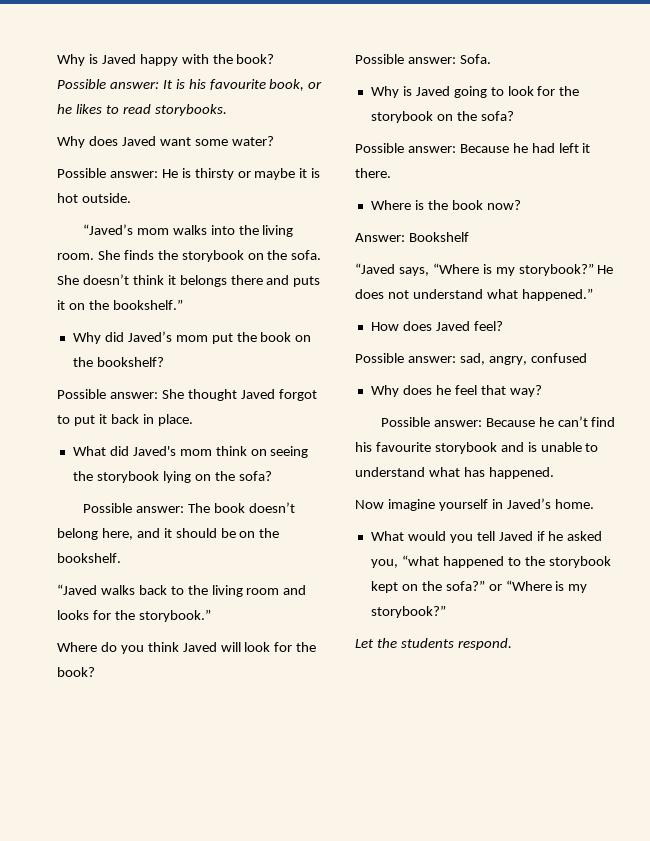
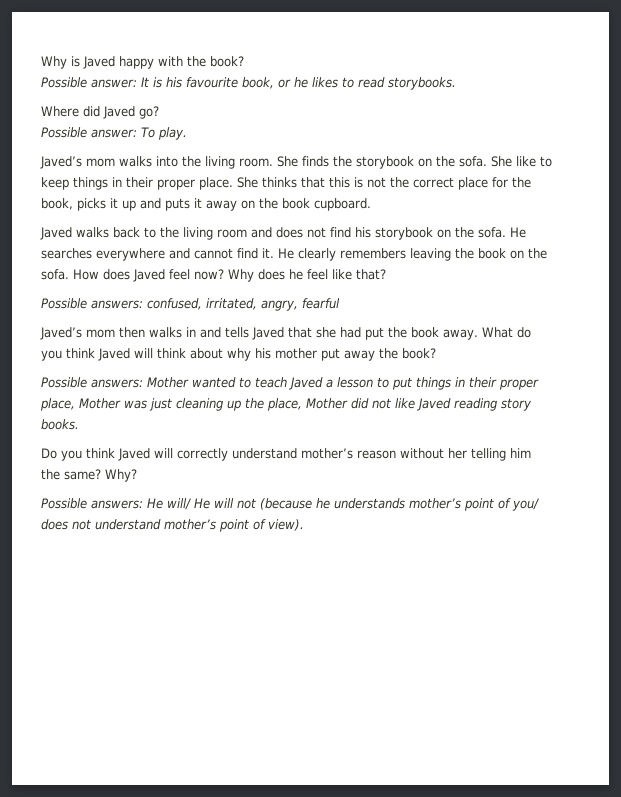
[57,136,274,148] [57,168,321,180] [57,193,131,203] [82,224,133,235] Why does Javed want some water? // Possible answer: He is thirsty or maybe it is hot outside. // “Javed’s -> [41,106,159,119] [41,127,187,140] [40,156,82,169] Where did Javed go? // Possible answer: To play. // Javed’s
[82,274,263,287] doesn’t think it belongs there -> [516,156,552,167] [41,177,531,190] [41,198,136,211] like to keep things in their proper place. She thinks that this is not the correct place for the book, picks it up
[68,299,183,310] [72,331,312,344] [72,357,164,367] [57,389,317,401] [57,414,193,426] [72,446,309,458] [72,471,272,483] [82,502,295,513] [57,528,280,540] [57,553,121,563] [57,584,97,595] on the bookshelf.” // Why did Javed’s mom put the book on the bookshelf? // Possible answer: She thought Javed forgot to put it back in place. // What did Javed's mom think on seeing the storybook lying on the sofa? // Possible answer: The book doesn’t belong here, and it should be on the bookshelf. // “Javed -> [206,198,371,211] [40,227,72,240] away on the book cupboard. // Javed
[57,609,211,622] [57,642,97,652] looks for the storybook.” // Where -> [276,227,526,240] [41,248,547,261] [41,269,386,282] [41,298,340,311] [40,327,513,340] does not find his storybook on the sofa. He searches everywhere and cannot find it. He clearly remembers leaving the book on the sofa. How does Javed feel now? Why does he feel like that? // Possible answers: confused, irritated, angry, fearful // Javed’s mom then walks in and tells Javed that she had put the book away. What
[244,642,317,652] [57,667,95,677] [355,54,491,64] [370,86,580,98] [370,111,514,123] [355,143,591,153] [355,168,391,178] [370,200,521,210] [355,232,469,242] [355,263,614,276] [355,288,593,301] [370,321,503,331] [355,353,587,365] [370,385,542,397] [380,416,616,427] [355,442,599,454] [355,467,554,479] [355,498,594,511] [370,531,603,543] [370,555,611,568] [370,580,588,593] [370,605,446,618] [355,638,512,650] look for the book? // Possible answer: Sofa. // Why is Javed going to look for the storybook on the sofa? // Possible answer: Because he had left it there. // Where is the book now? // Answer: Bookshelf // “Javed says, “Where is my storybook?” He does not understand what happened.” // How does Javed feel? // Possible answer: sad, angry, confused // Why does he feel that way? // Possible answer: Because he can’t find his favourite storybook and is unable to understand what has happened. // Now imagine yourself in Javed’s home. // What would you tell Javed if he asked you, “what happened to the storybook kept on the sofa?” or “Where is my storybook?” // Let the students respond. -> [157,348,436,361] [41,377,539,390] [40,398,532,411] [41,419,79,430] [41,448,531,461] [41,469,137,482] [41,498,539,511] [41,519,304,532] think about why his mother put away the book? // Possible answers: Mother wanted to teach Javed a lesson to put things in their proper place, Mother was just cleaning up the place, Mother did not like Javed reading story books. // Do you think Javed will correctly understand mother’s reason without her telling him the same? Why? // Possible answers: He will/ He will not (because he understands mother’s point of you/ does not understand mother’s point of view).

